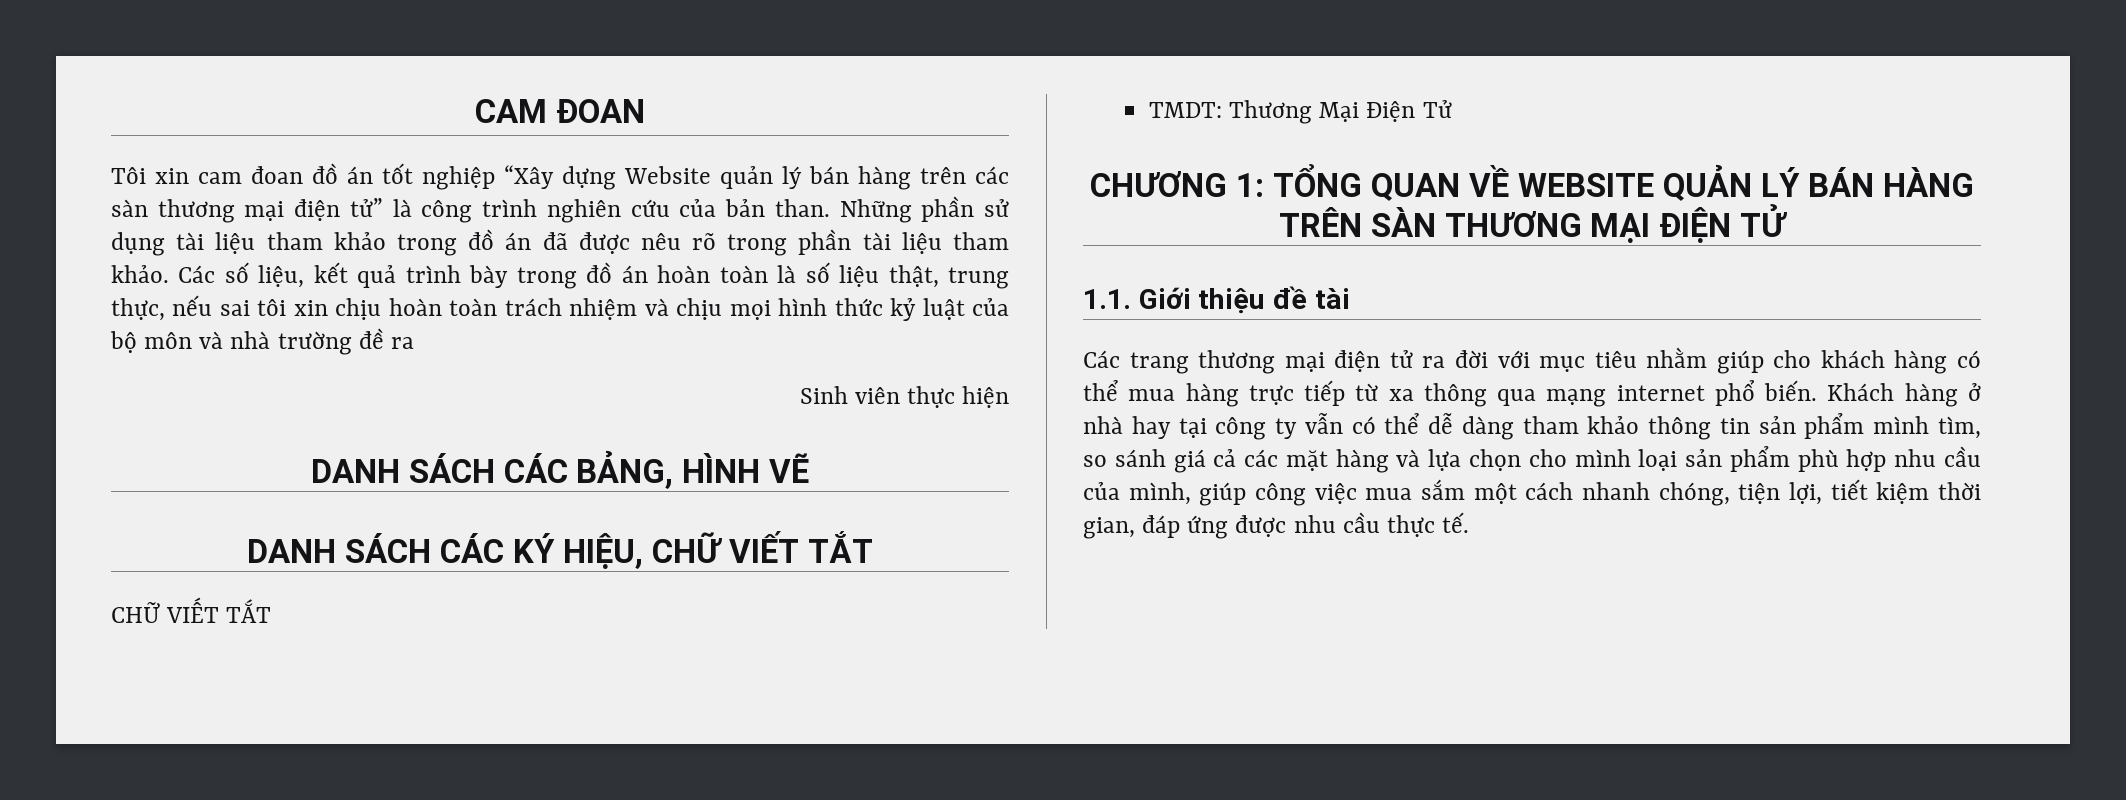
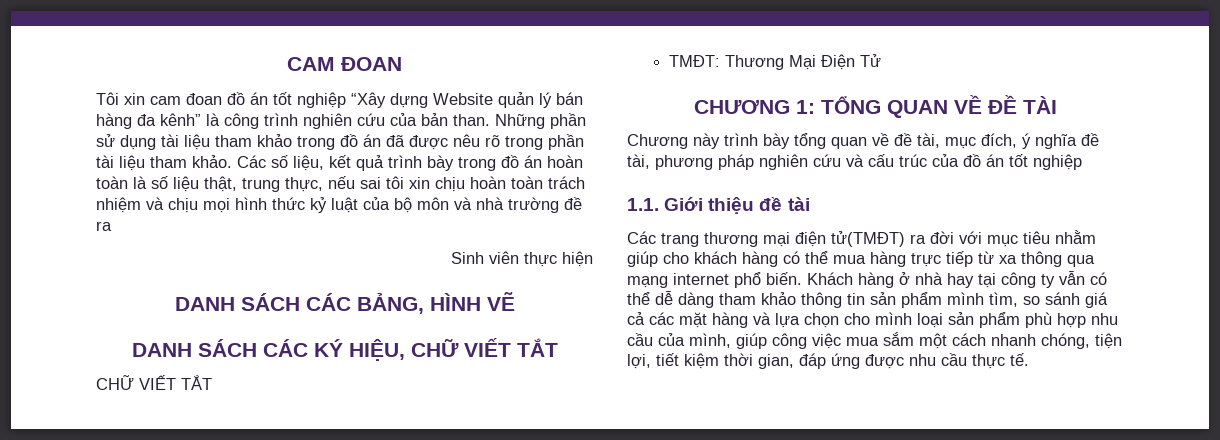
[920,166,1009,184] [111,198,383,223] trên các sàn thương mại điện tử” -> [137,113,201,126] đa kênh”
[1148,102,1222,118] TMDT: -> [669,55,721,67] TMĐT:
[1517,164,1974,201] [1278,204,1788,243] WEBSITE QUẢN LÝ BÁN HÀNG TRÊN SÀN THƯƠNG MẠI ĐIỆN TỬ -> [988,95,1057,114] [627,133,1099,149] [627,154,1082,170] ĐỀ TÀI // Chương này trình bày tổng quan về đề tài, mục đích, ý nghĩa đề tài, phương pháp nghiên cứu và cấu trúc của đồ án tốt nghiệp
[1389,350,1413,368] tử -> [831,231,905,247] tử(TMĐT)

